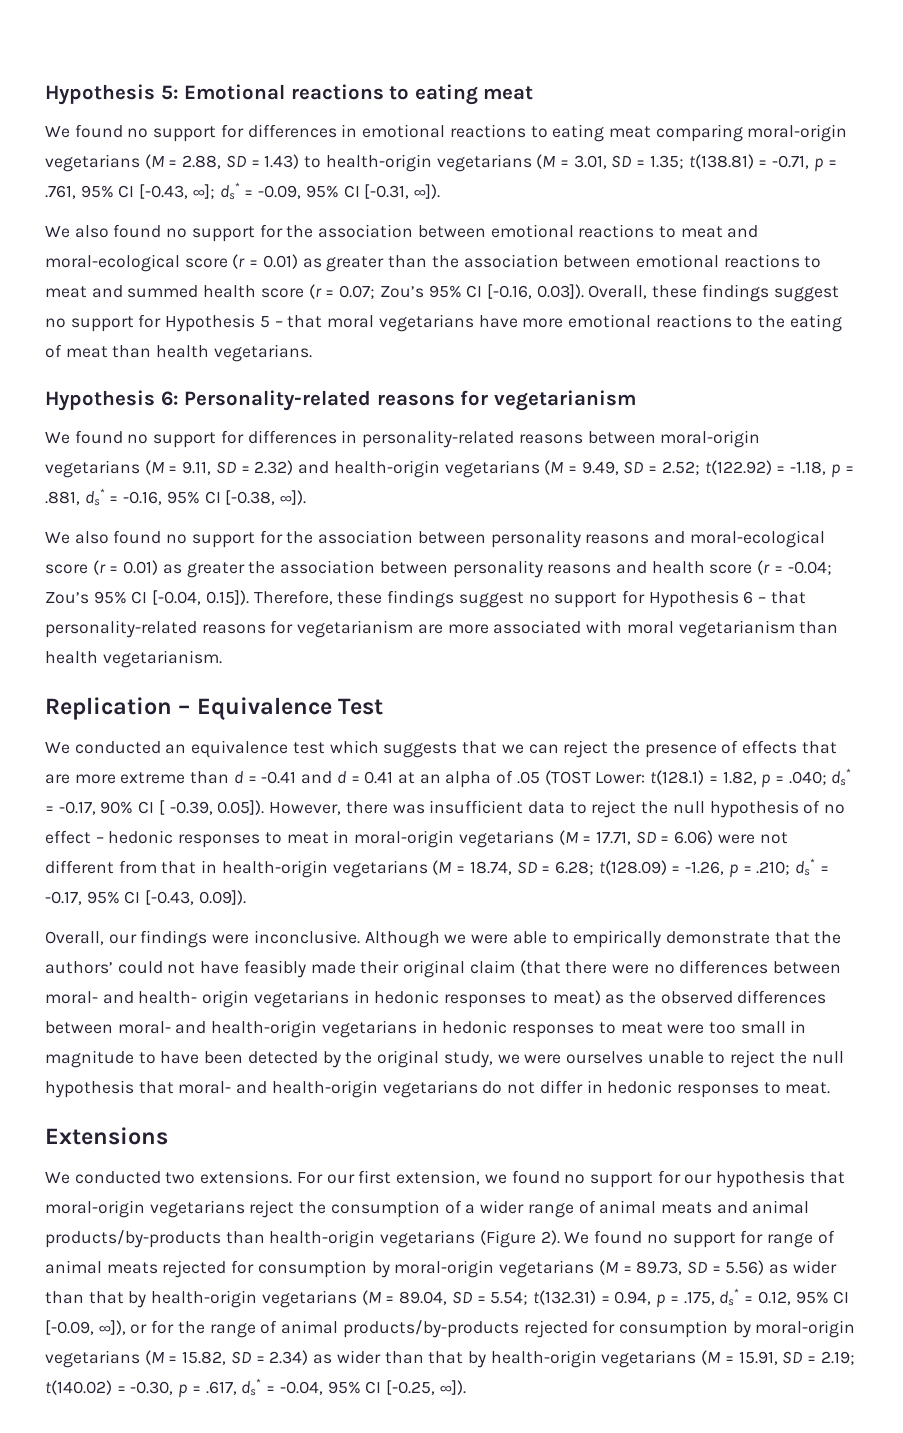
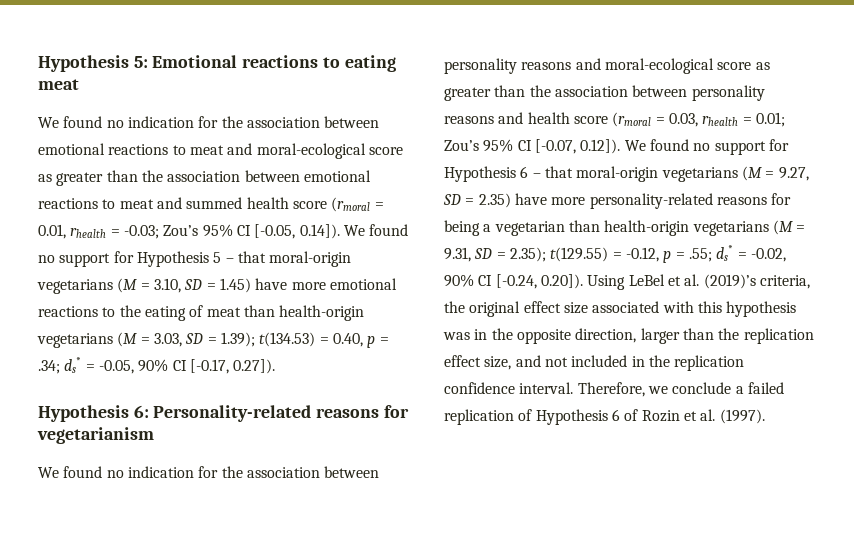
[153,124,848,142] [45,154,837,172] [45,182,440,200] [45,224,255,242] support for differences in emotional reactions to eating meat comparing moral-origin vegetarians (M = 2.88, SD = 1.43) to health-origin vegetarians (M = 3.01, SD = 1.35; t(138.81) = -0.71, p = .761, 95% CI [-0.43, ∞]; ds* = -0.09, 95% CI [-0.31, ∞]). // We also found no support -> [127,116,194,128] indication
[232,254,298,269] (r = 0.01) -> (403, 151) none
[308,284,839,302] (r = 0.07; Zou’s 95% CI [-0.16, 0.03]). Overall, these findings suggest -> [331,197,384,212] [38,224,409,239] (rmoral = 0.01, rhealth = -0.03; Zou’s 95% CI [-0.05, 0.14]). We found
[327,314,474,332] moral vegetarians -> [269,251,352,267] [37,278,251,294] moral-origin vegetarians (M = 3.10, SD = 1.45)
[156,344,312,362] health vegetarians. -> [279,305,365,321] [37,332,389,348] [38,357,276,374] health-origin vegetarians (M = 3.03, SD = 1.39); t(134.53) = 0.40, p = .34; ds* = -0.05, 90% CI [-0.17, 0.27]).
[153,430,761,448] [45,460,854,478] [45,488,307,506] [45,530,255,548] support for differences in personality-related reasons between moral-origin vegetarians (M = 9.11, SD = 2.32) and health-origin vegetarians (M = 9.49, SD = 2.52; t(122.92) = -1.18, p = .881, ds* = -0.16, 95% CI [-0.38, ∞]). // We also found no support -> [127,466,194,478] indication
[92,560,245,578] (r = 0.01) as greater -> [755,62,770,70] [444,85,526,101] as greater than
[757,560,832,575] [45,590,524,608] (r = -0.04; Zou’s 95% CI [-0.04, 0.15]). Therefore, these findings suggest -> [612,112,785,127] [444,139,689,154] (rmoral = 0.03, rhealth = 0.01; Zou’s 95% CI [-0.07, 0.12]). We found
[45,620,839,638] [45,650,222,668] [45,697,384,720] [45,740,837,758] [45,768,852,788] [45,800,846,818] [45,830,788,848] [45,858,829,878] [45,890,246,905] [45,930,842,948] [45,960,842,978] [45,990,827,1008] [45,1020,807,1038] [45,1050,844,1068] [45,1080,831,1098] [45,1127,168,1145] [45,1170,845,1188] [45,1200,810,1218] [45,1230,835,1248] [45,1260,837,1278] [45,1288,850,1308] [45,1320,856,1338] [45,1350,855,1368] [45,1378,466,1398] personality-related reasons for vegetarianism are more associated with moral vegetarianism than health vegetarianism. // Replication – Equivalence Test // We conducted an equivalence test which suggests that we can reject the presence of effects that are more extreme than d = -0.41 and d = 0.41 at an alpha of .05 (TOST Lower: t(128.1) = 1.82, p = .040; ds* = -0.17, 90% CI [ -0.39, 0.05]). However, there was insufficient data to reject the null hypothesis of no effect – hedonic responses to meat in moral-origin vegetarians (M = 17.71, SD = 6.06) were not different from that in health-origin vegetarians (M = 18.74, SD = 6.28; t(128.09) = -1.26, p = .210; ds* = -0.17, 95% CI [-0.43, 0.09]). // Overall, our findings were inconclusive. Although we were able to empirically demonstrate that the authors’ could not have feasibly made their original claim (that there were no differences between moral- and health- origin vegetarians in hedonic responses to meat) as the observed differences between moral- and health-origin vegetarians in hedonic responses to meat were too small in magnitude to have been detected by the original study, we were ourselves unable to reject the null hypothesis that moral- and health-origin vegetarians do not differ in hedonic responses to meat. // Extensions // We conducted two extensions. For our first extension, we found no support for our hypothesis that moral-origin vegetarians reject the consumption of a wider range of animal meats and animal products/by-products than health-origin vegetarians (Figure 2). We found no support for range of animal meats rejected for consumption by moral-origin vegetarians (M = 89.73, SD = 5.56) as wider than that by health-origin vegetarians (M = 89.04, SD = 5.54; t(132.31) = 0.94, p = .175, ds* = 0.12, 95% CI [-0.09, ∞]), or for the range of animal products/by-products rejected for consumption by moral-origin vegetarians (M = 15.82, SD = 2.34) as wider than that by health-origin vegetarians (M = 15.91, SD = 2.19; t(140.02) = -0.30, p = .617, ds* = -0.04, 95% CI [-0.25, ∞]). -> [576,166,809,182] [443,193,792,209] [444,220,806,236] [444,245,786,263] [444,274,810,290] [444,301,797,317] [443,328,814,344] [444,355,745,371] [444,382,784,397] [444,409,765,425] moral-origin vegetarians (M = 9.27, SD = 2.35) have more personality-related reasons for being a vegetarian than health-origin vegetarians (M = 9.31, SD = 2.35); t(129.55) = -0.12, p = .55; ds* = -0.02, 90% CI [-0.24, 0.20]). Using LeBel et al. (2019)’s criteria, the original effect size associated with this hypothesis was in the opposite direction, larger than the replication effect size, and not included in the replication confidence interval. Therefore, we conclude a failed replication of Hypothesis 6 of Rozin et al. (1997).

